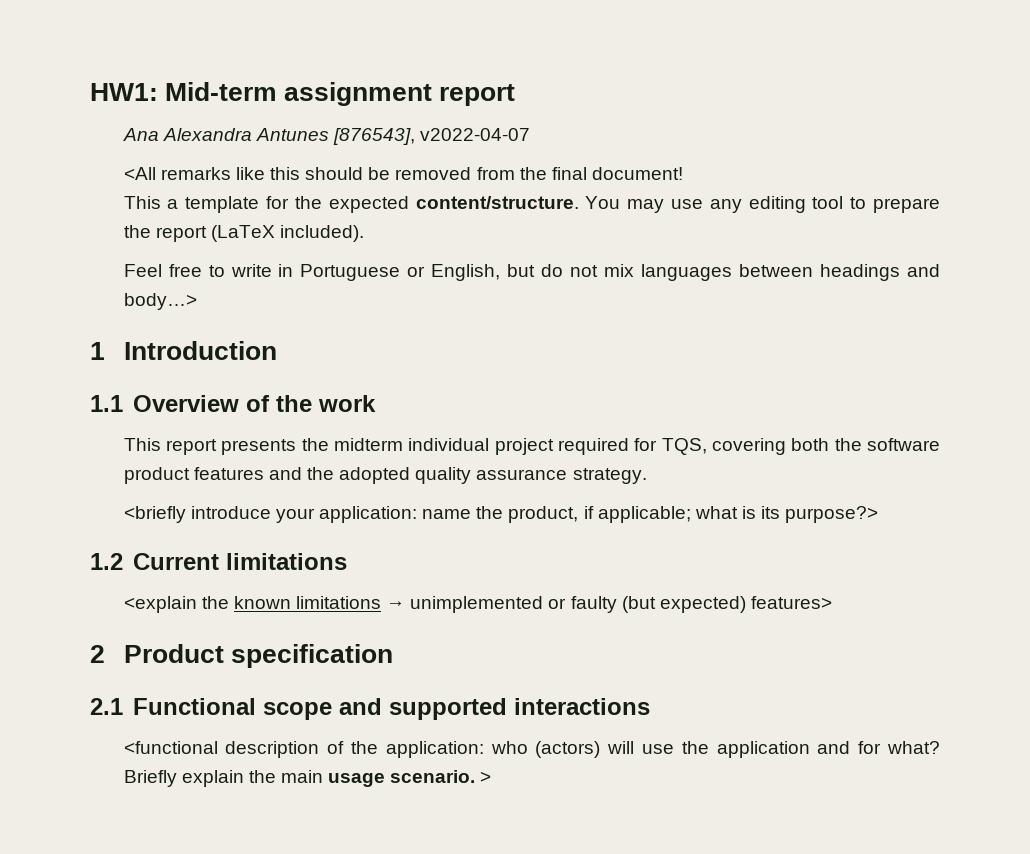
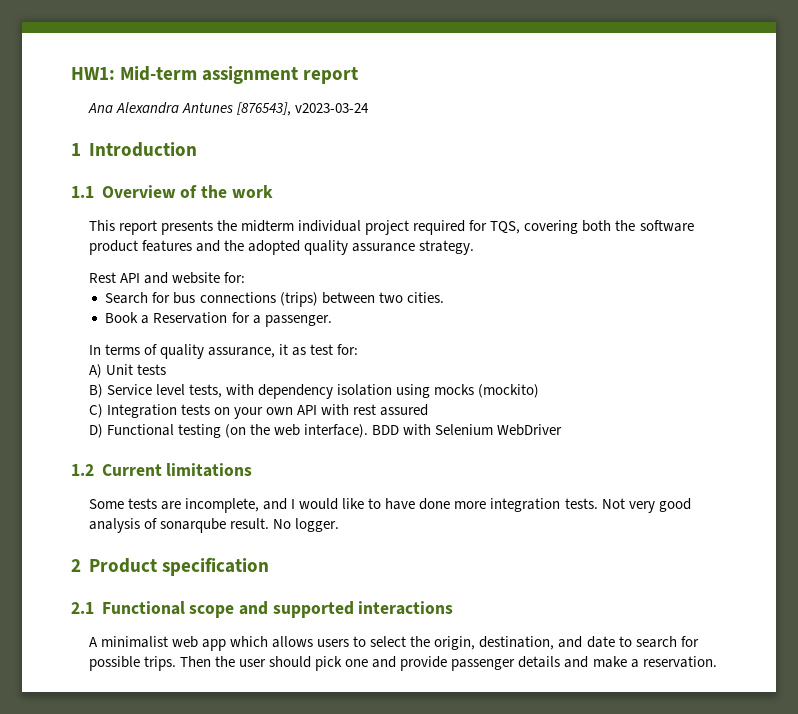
[420,128,531,141] [123,167,683,180] [123,196,940,213] [123,225,365,242] [123,264,940,281] [123,293,197,310] v2022-04-07 // <All remarks like this should be removed from the final document! // This a template for the expected content/structure. You may use any editing tool to prepare the report (LaTeX included). // Feel free to write in Portuguese or English, but do not mix languages between headings and body…> -> [295,103,370,113] v2023-03-24
[123,506,879,523] [90,553,347,570] [123,596,832,613] <briefly introduce your application: name the product, if applicable; what is its purpose?> // 1.2 Current limitations // <explain the known limitations → unimplemented or faulty (but expected) features> -> [88,272,246,284] [105,292,444,307] [105,312,332,327] [88,344,359,359] [88,364,166,378] [88,384,540,399] [88,404,429,419] [88,424,563,438] [71,463,253,477] [88,498,691,513] [88,518,340,533] Rest API and website for: // Search for bus connections (trips) between two cities. // Book a Reservation for a passenger. // In terms of quality assurance, it as test for: // A) Unit tests // B) Service level tests, with dependency isolation using mocks (mockito) // C) Integration tests on your own API with rest assured // D) Functional testing (on the web interface). BDD with Selenium WebDriver // 1.2 Current limitations // Some tests are incomplete, and I would like to have done more integration tests. Not very good analysis of sonarqube result. No logger.
[123,741,940,758] [123,770,492,787] <functional description of the application: who (actors) will use the application and for what? Briefly explain the main usage scenario. > -> [88,636,699,651] [88,656,717,671] A minimalist web app which allows users to select the origin, destination, and date to search for possible trips. Then the user should pick one and provide passenger details and make a reservation.

